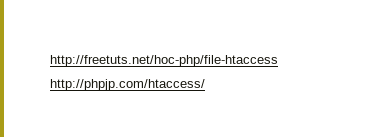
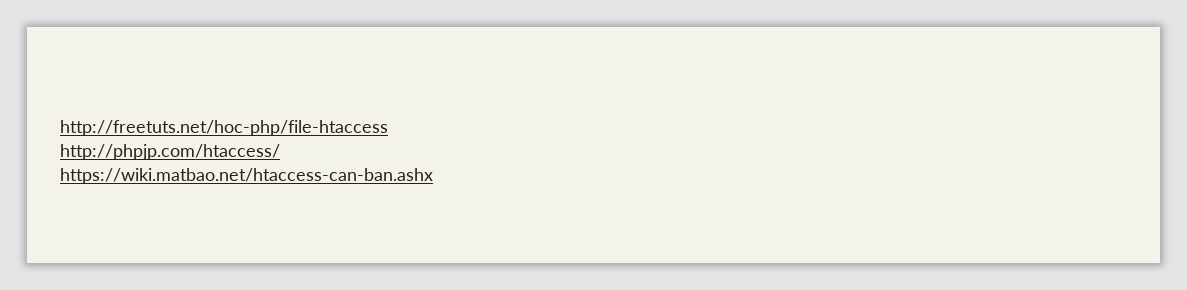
(205, 85) none -> [60,168,433,184] // https://wiki.matbao.net/htaccess-can-ban.ashx

